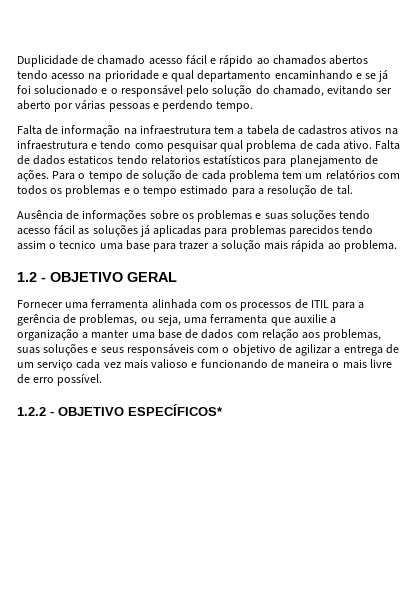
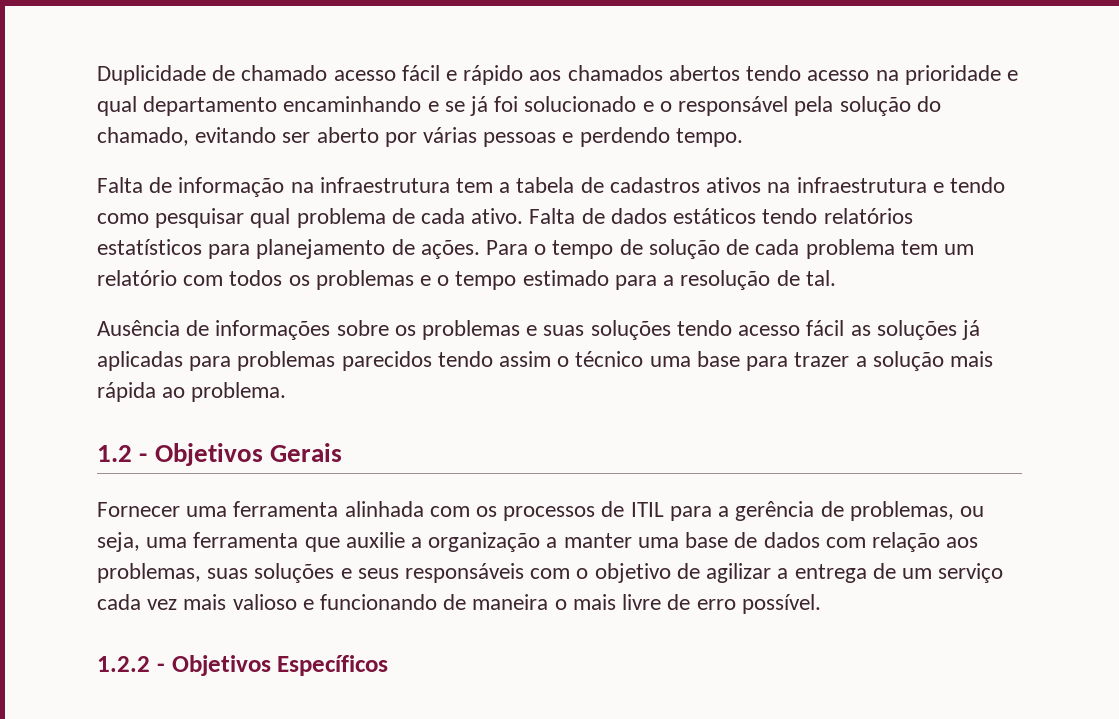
[256,58,270,65] ao -> [529,70,562,81] aos
[186,85,210,97] pelo -> [794,96,834,116] pela
[68,155,200,165] estaticos tendo relatorios -> [673,208,913,224] estáticos tendo relatórios
[325,170,375,180] relatórios -> [97,270,177,286] relatório
[59,240,97,249] tecnico -> [575,351,644,367] técnico
[50,272,177,282] OBJETIVO GERAL -> [154,443,342,466] Objetivos Gerais
[58,404,223,416] OBJETIVO ESPECÍFICOS* -> [171,655,389,676] Objetivos Específicos

